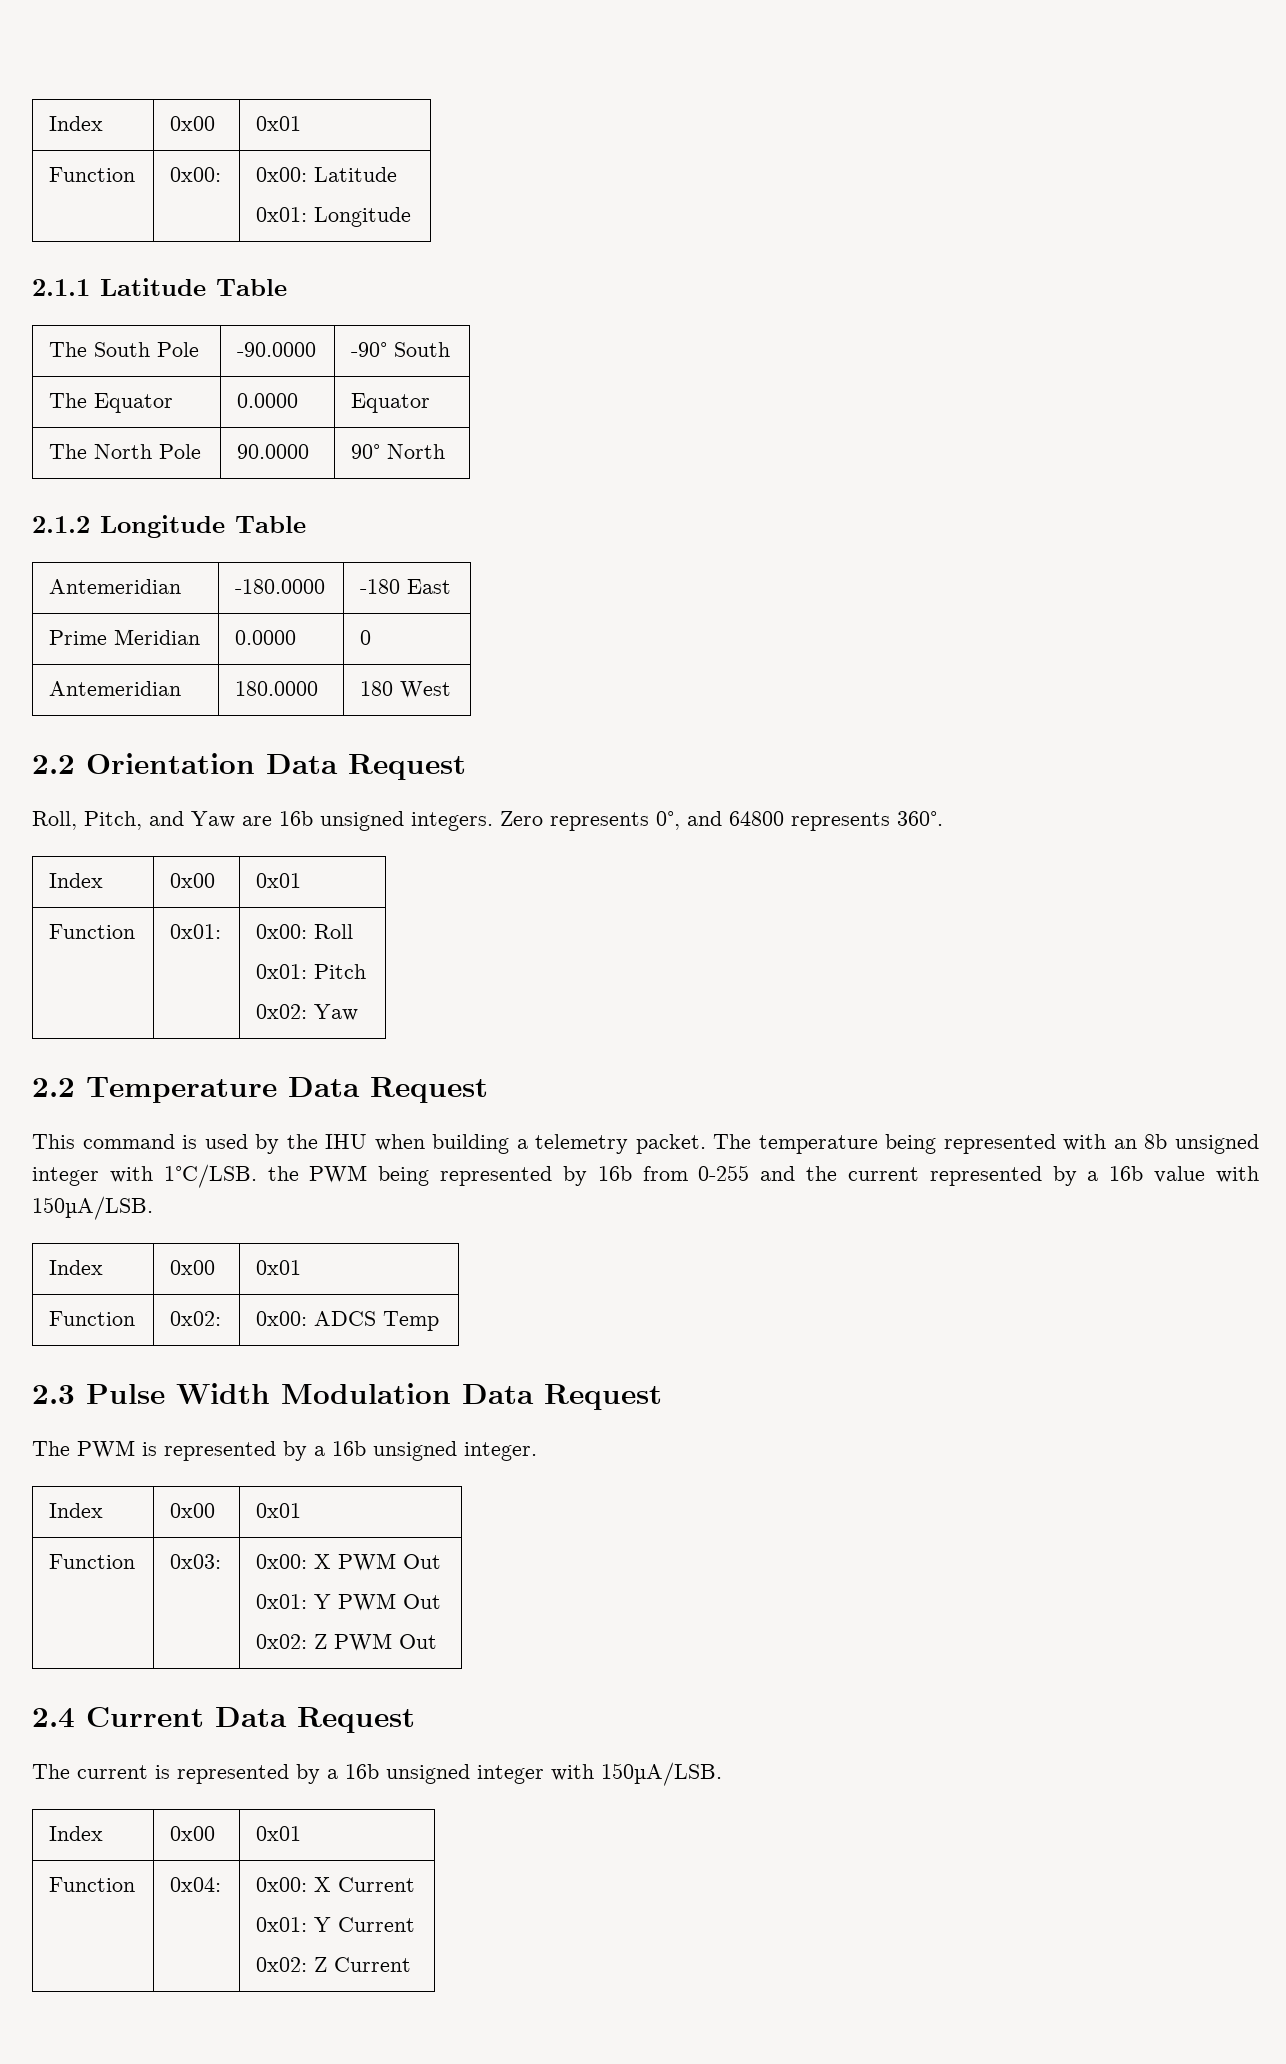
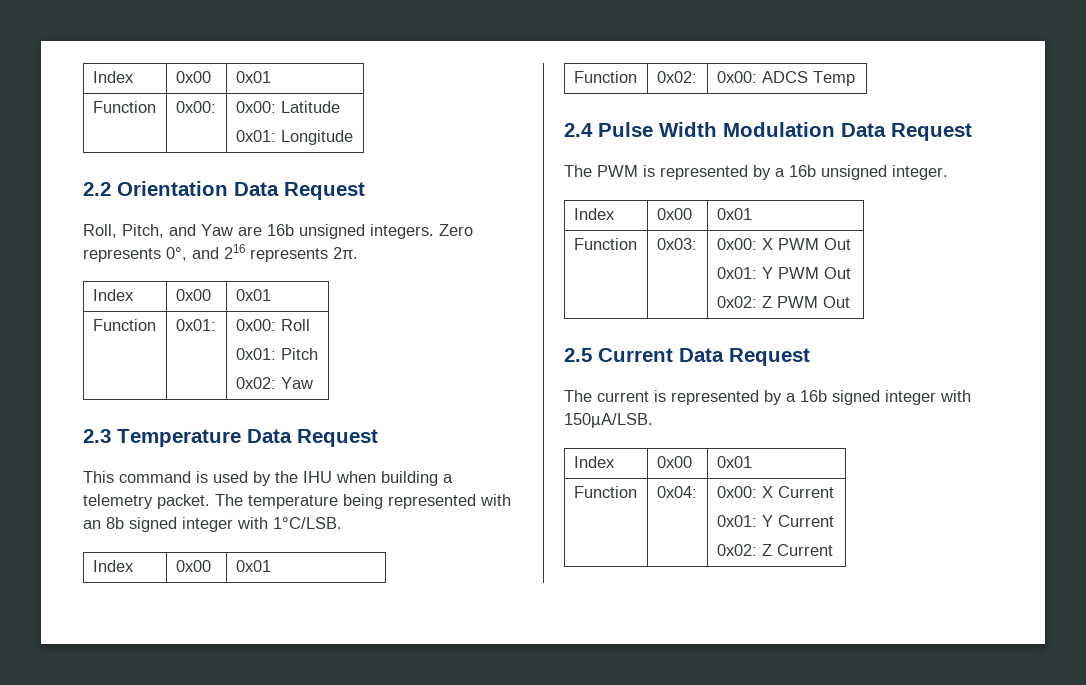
[32,278,287,296] [49,342,200,357] [237,342,317,357] [351,342,451,357] [49,393,174,413] [237,393,299,408] [351,393,431,413] [49,444,202,459] [237,444,310,459] [351,444,446,459] [32,515,306,538] [49,579,182,594] [235,579,326,594] [360,579,452,594] [49,629,201,645] [235,630,297,645] [360,630,372,645] [49,681,182,696] [235,681,319,696] [360,681,452,698] // 2.1.1 Latitude Table // The South Pole | -90.0000 | -90° South // The Equator | 0.0000 | Equator // The North Pole | 90.0000 | 90° North // 2.1.2 Longitude Table // Antemeridian | -180.0000 | -180 East // Prime Meridian | 0.0000 | 0 // Antemeridian | 180.0000 | 180 West -> (353, 137) none
[729,811,943,831] 64800 represents 360°. -> [224,244,358,262] 216 represents 2π.
[32,1078,75,1097] 2.2 -> [83,429,111,443] 2.3
[1175,1134,1259,1154] unsigned -> [129,517,177,532] signed
[267,1165,1260,1186] [32,1196,153,1220] the PWM being represented by 16b from 0-255 and the current represented by a 16b value with 150µA/LSB. -> (342, 523) none
[32,1385,75,1404] 2.3 -> [564,123,593,137] 2.4
[32,1708,75,1728] 2.4 -> [564,348,592,362] 2.5
[386,1764,470,1784] unsigned -> [832,390,880,405] signed

